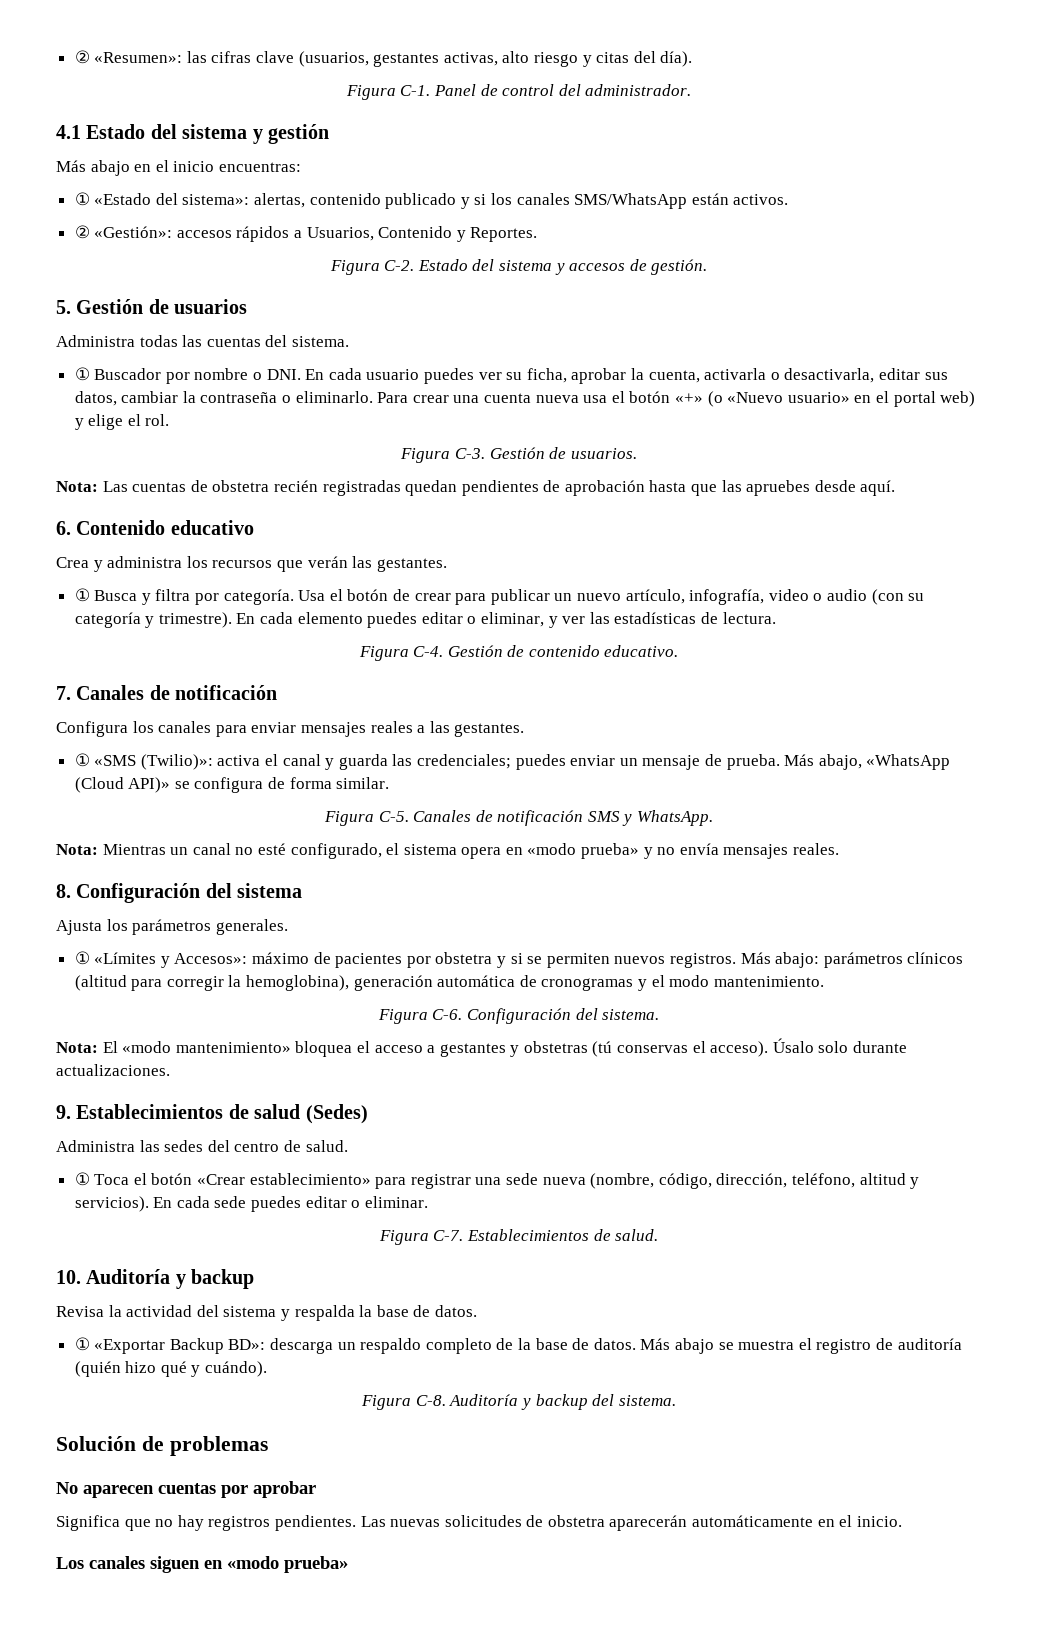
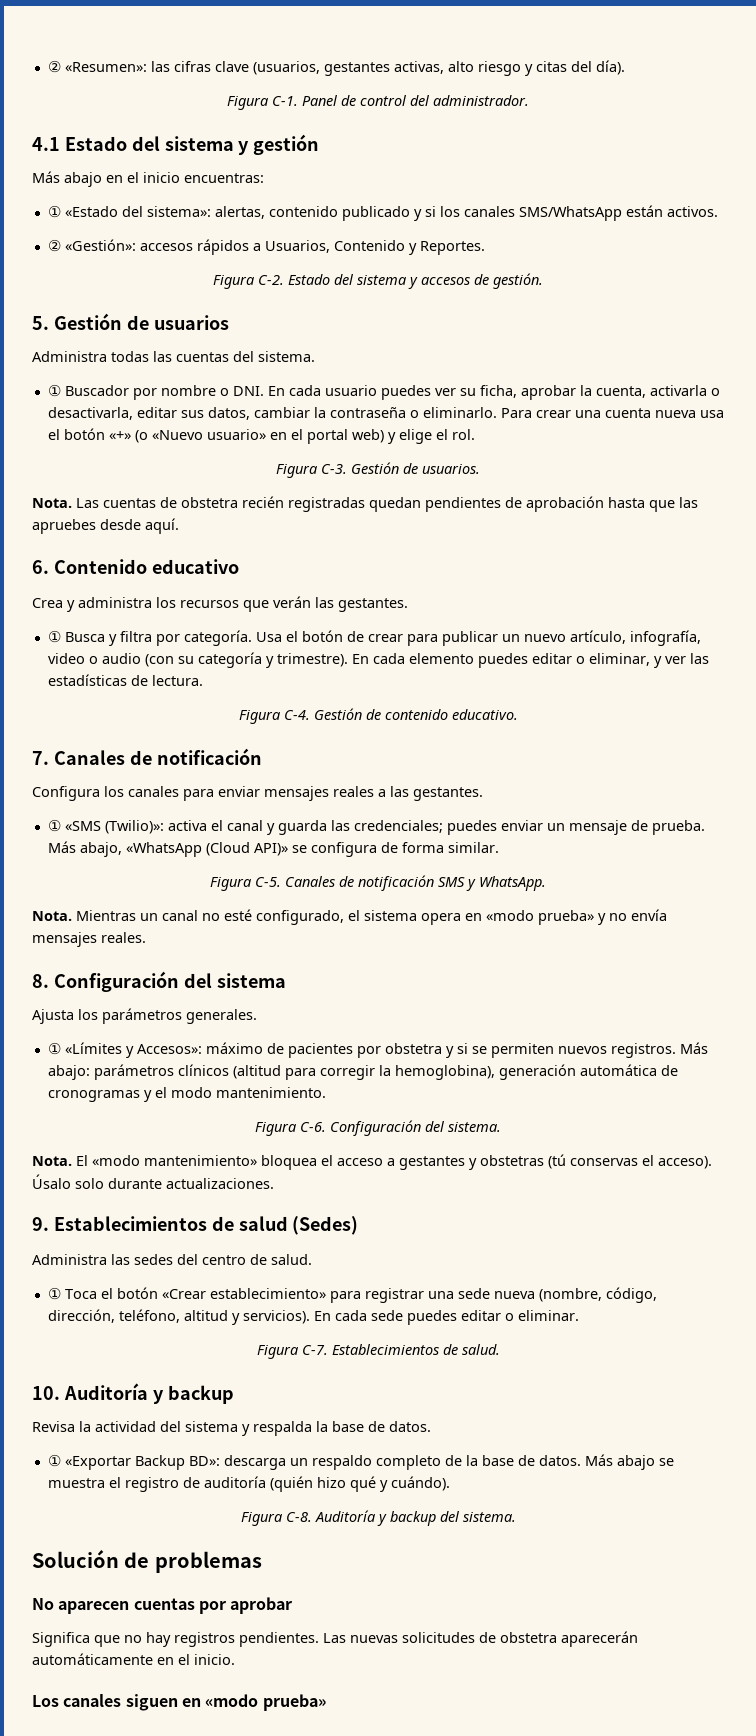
[56,481,98,492] Nota: -> [32,498,72,508] Nota.
[56,844,98,855] Nota: -> [32,911,72,921] Nota.
[56,1042,98,1053] Nota: -> [32,1156,72,1166] Nota.

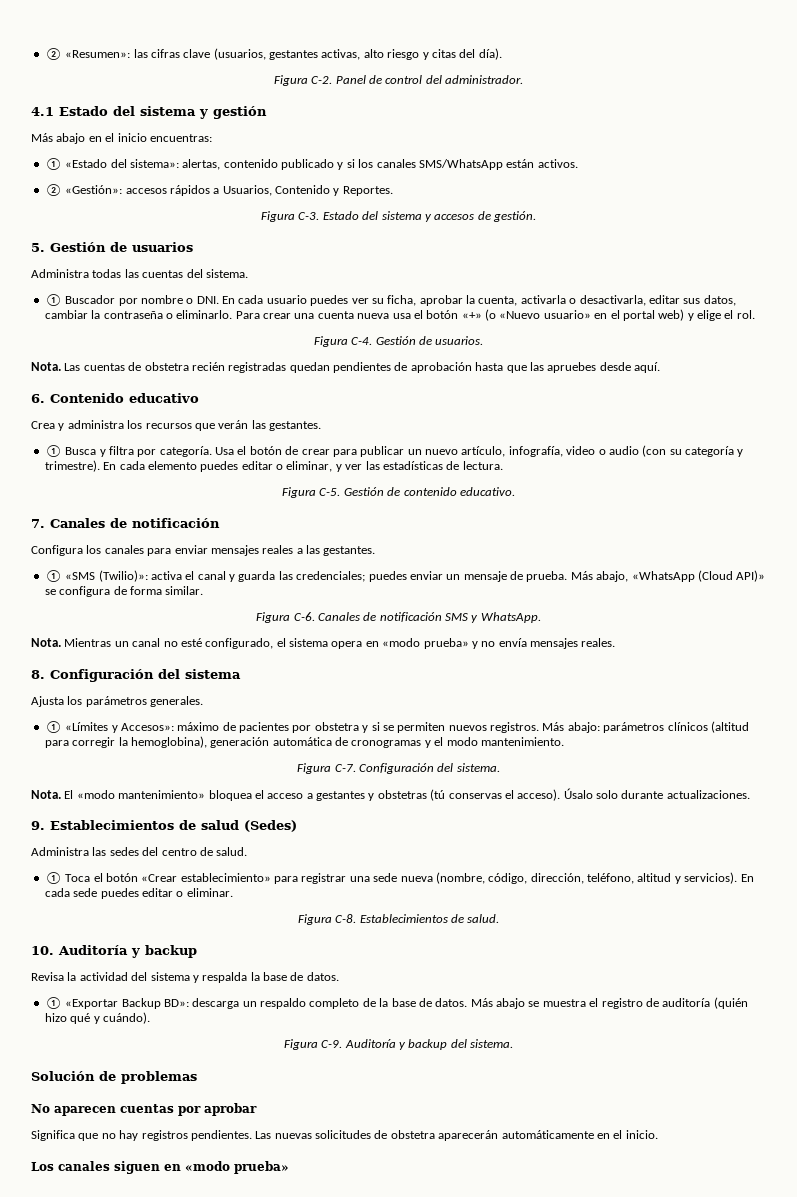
[272,96,298,106] C-1. -> [311,76,333,84] C-2.
[258,275,284,285] C-2. -> [298,212,320,220] C-3.
[321,464,347,474] C-3. -> [351,337,373,345] C-4.
[283,710,310,720] C-4. -> [319,488,341,496] C-5.
[255,877,281,887] C-5. -> [293,612,315,621] C-6.
[300,1122,326,1132] C-6. -> [334,764,356,772] C-7.
[301,1345,328,1355] C-7. -> [335,914,357,923] C-8.
[285,1512,312,1522] C-8. -> [321,1040,343,1048] C-9.

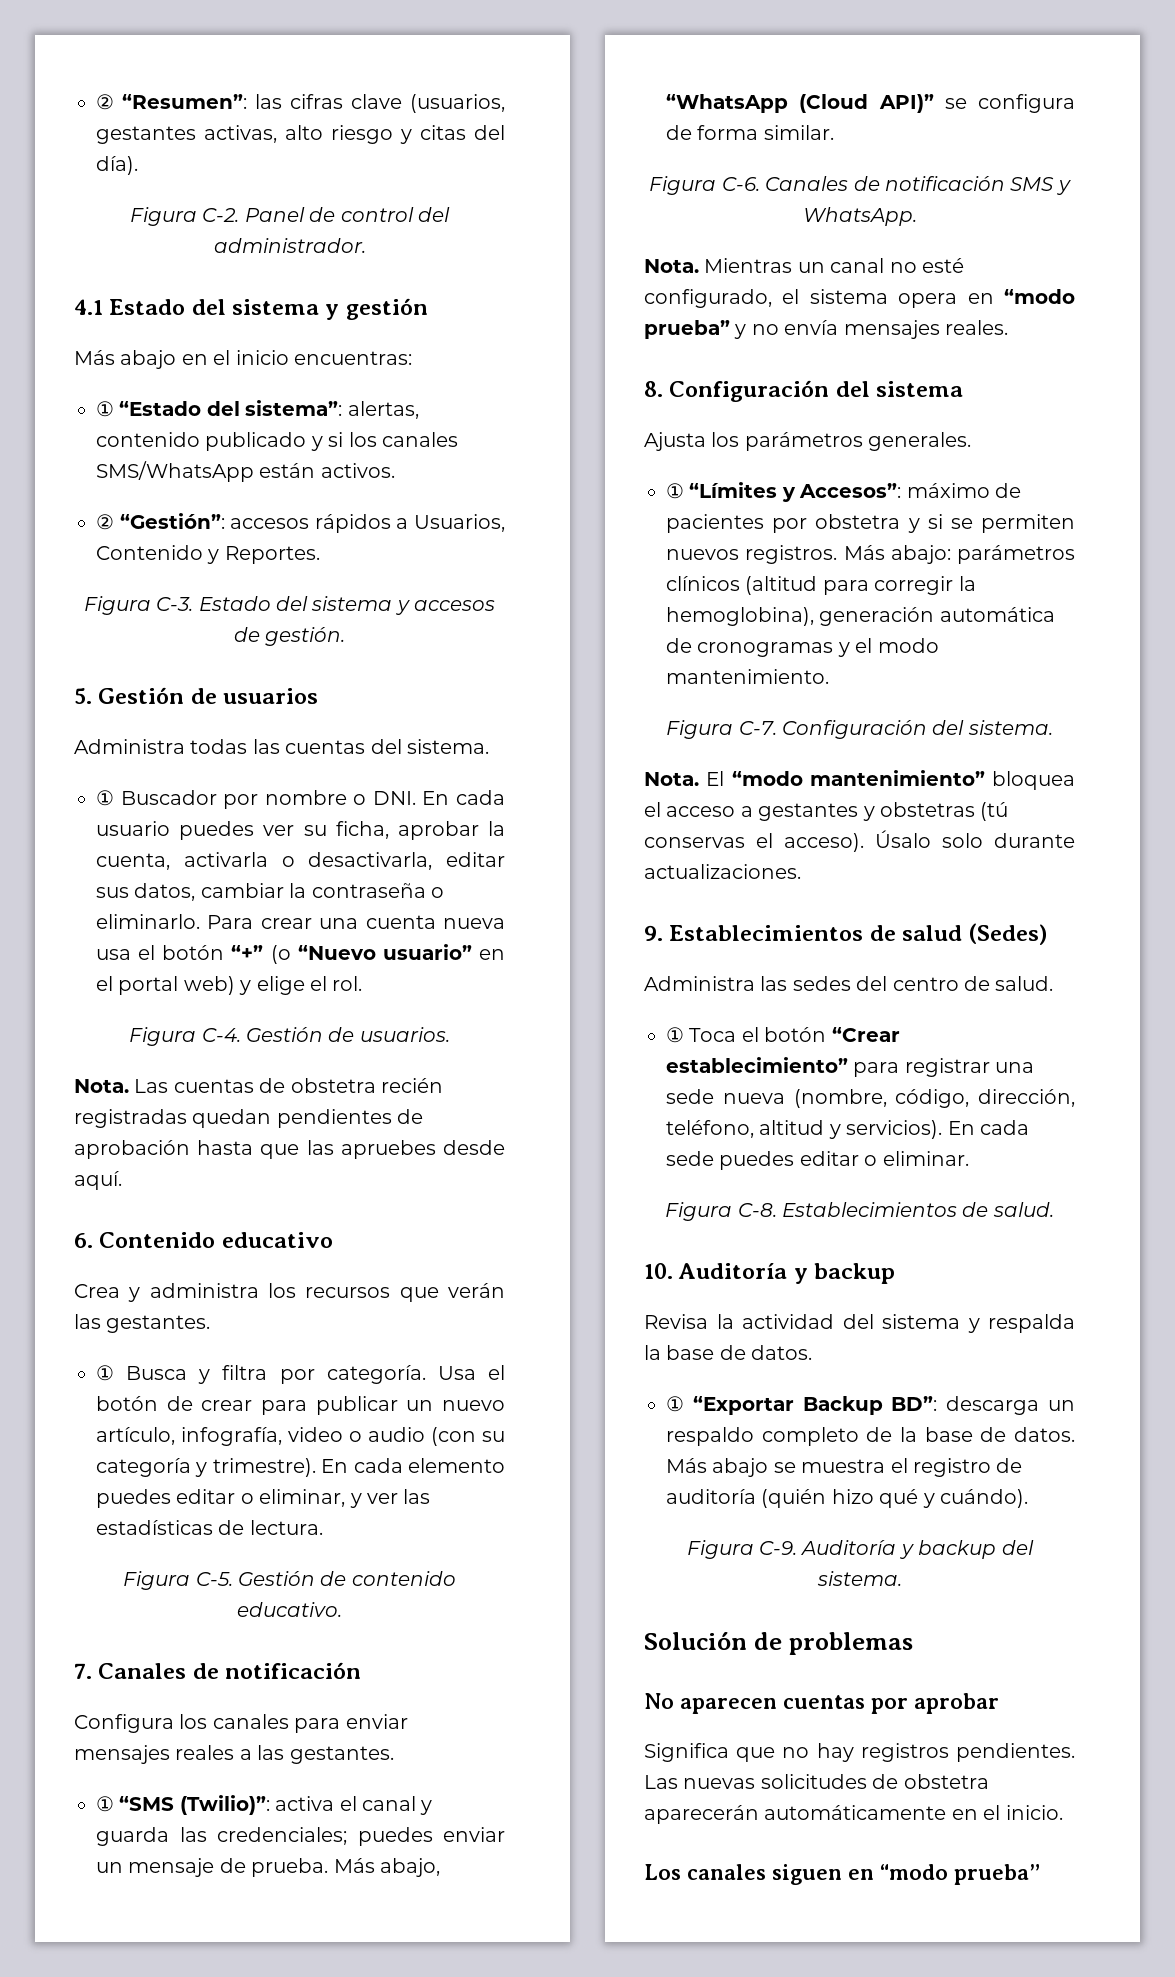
[44,48,131,60] ② «Resumen»: -> [96,94,247,110] ② “Resumen”:
[65,159,179,168] «Estado del sistema»: -> [119,400,343,416] “Estado del sistema”:
[65,185,123,194] «Gestión»: -> [119,513,225,529] “Gestión”:
[461,309,591,321] «+» (o «Nuevo usuario» -> [231,944,472,964] “+” (o “Nuevo usuario”
[65,570,148,582] «SMS (Twilio)»: -> [119,1795,270,1815] “SMS (Twilio)”:
[631,570,766,582] «WhatsApp (Cloud API)» -> [666,94,934,113] “WhatsApp (Cloud API)”
[382,638,469,649] «modo prueba» -> [1004,289,1075,304] [644,320,730,339] “modo prueba”
[65,722,174,733] «Límites y Accesos»: -> [689,482,902,502] “Límites y Accesos”:
[76,790,206,799] «modo mantenimiento» -> [731,770,985,786] “modo mantenimiento”
[141,873,271,882] «Crear establecimiento» -> [831,1027,900,1042] [666,1057,848,1073] “Crear establecimiento”
[65,998,189,1009] «Exportar Backup BD»: -> [692,1396,938,1415] “Exportar Backup BD”:
[185,1161,289,1174] «modo prueba» -> [880,1864,1040,1885] “modo prueba”

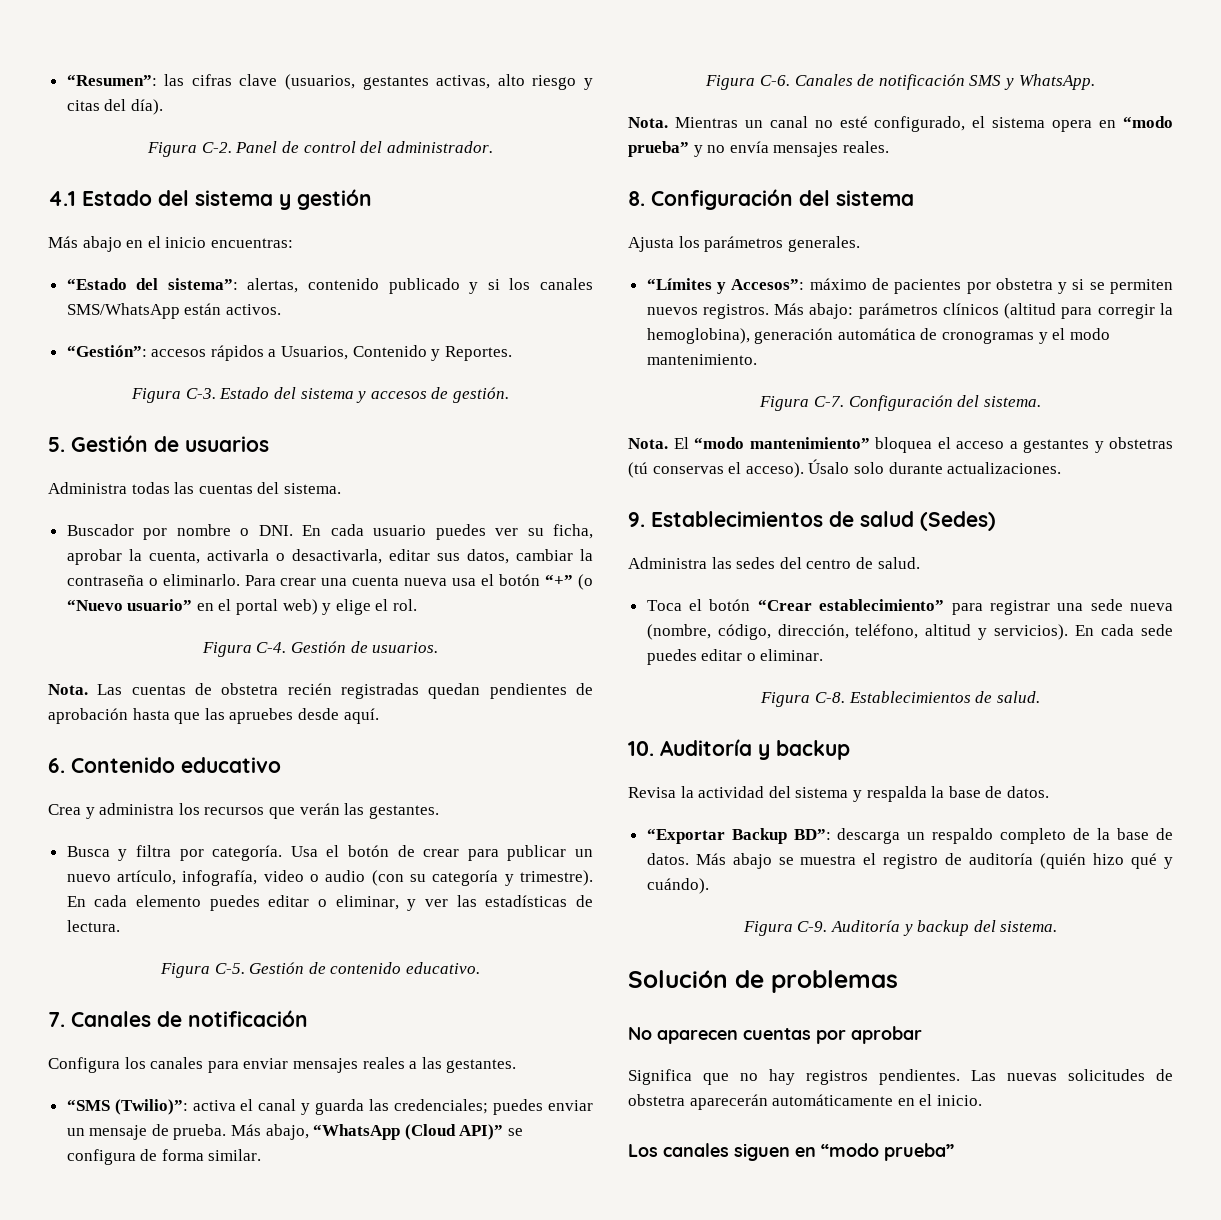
[96,94,114,110] ② -> (66, 80) none
[96,401,114,417] ① -> (293, 243) none
[96,514,114,530] ② -> (281, 309) none
[96,790,114,806] ① -> (341, 488) none
[96,1365,114,1381] ① -> (439, 812) none
[96,1796,114,1812] ① -> (517, 1066) none
[666,483,684,499] ① -> (860, 244) none
[666,1027,684,1043] ① -> (920, 563) none
[666,1396,684,1412] ① -> (1049, 792) none

